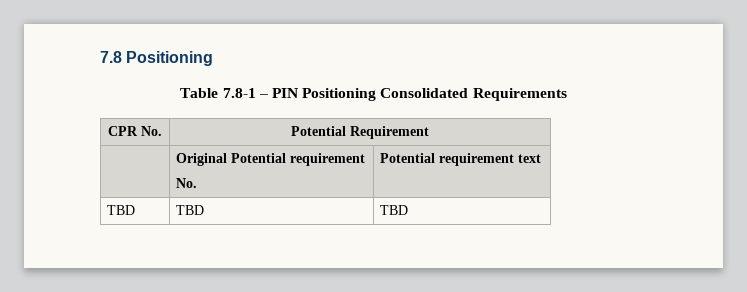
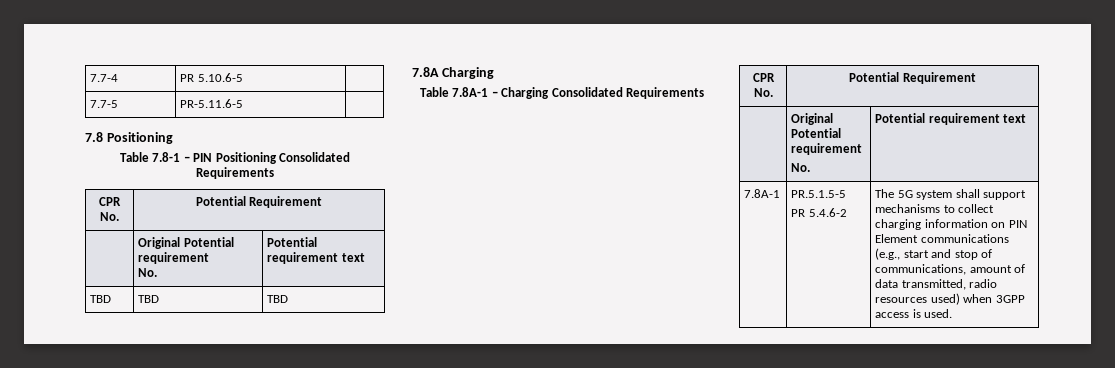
(100, 57) none -> [90,74,119,82] [180,73,243,82] [90,100,119,108] [180,99,244,108] 7.7-4 | PR 5.10.6-5 | // 7.7-5 | PR-5.11.6-5 | //
(408, 210) none -> [412,67,494,79] [420,87,704,99] [752,73,775,82] [753,88,773,97] [849,72,976,84] [791,113,834,125] [791,128,842,138] [791,143,863,155] [791,163,811,172] [875,113,1027,125] [744,189,781,198] [791,190,847,198] [791,208,847,217] [875,189,1026,200] [875,204,995,213] [875,219,1027,230] [875,234,1009,243] [875,248,992,260] [875,264,1026,275] [875,279,998,290] [875,293,1025,305] [875,309,953,318] // 7.8A Charging // Table 7.8A-1 – Charging Consolidated Requirements // CPR No. | Potential Requirement // | Original Potential requirement // No. | Potential requirement text // 7.8A-1 | PR.5.1.5-5 // PR 5.4.6-2 | The 5G system shall support mechanisms to collect charging information on PIN Element communications (e.g., start and stop of communications, amount of data transmitted, radio resources used) when 3GPP access is used.

